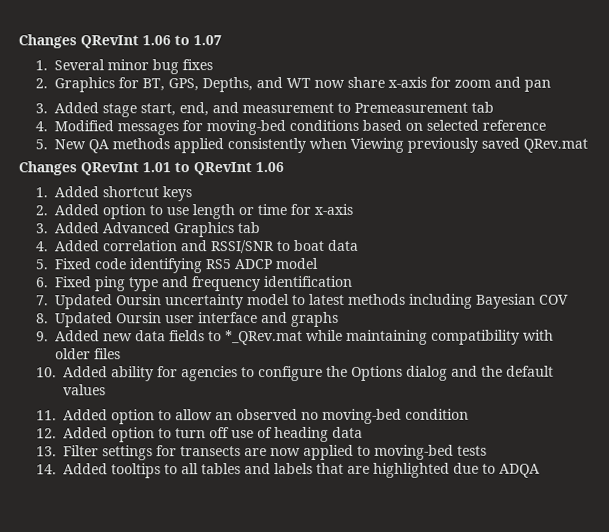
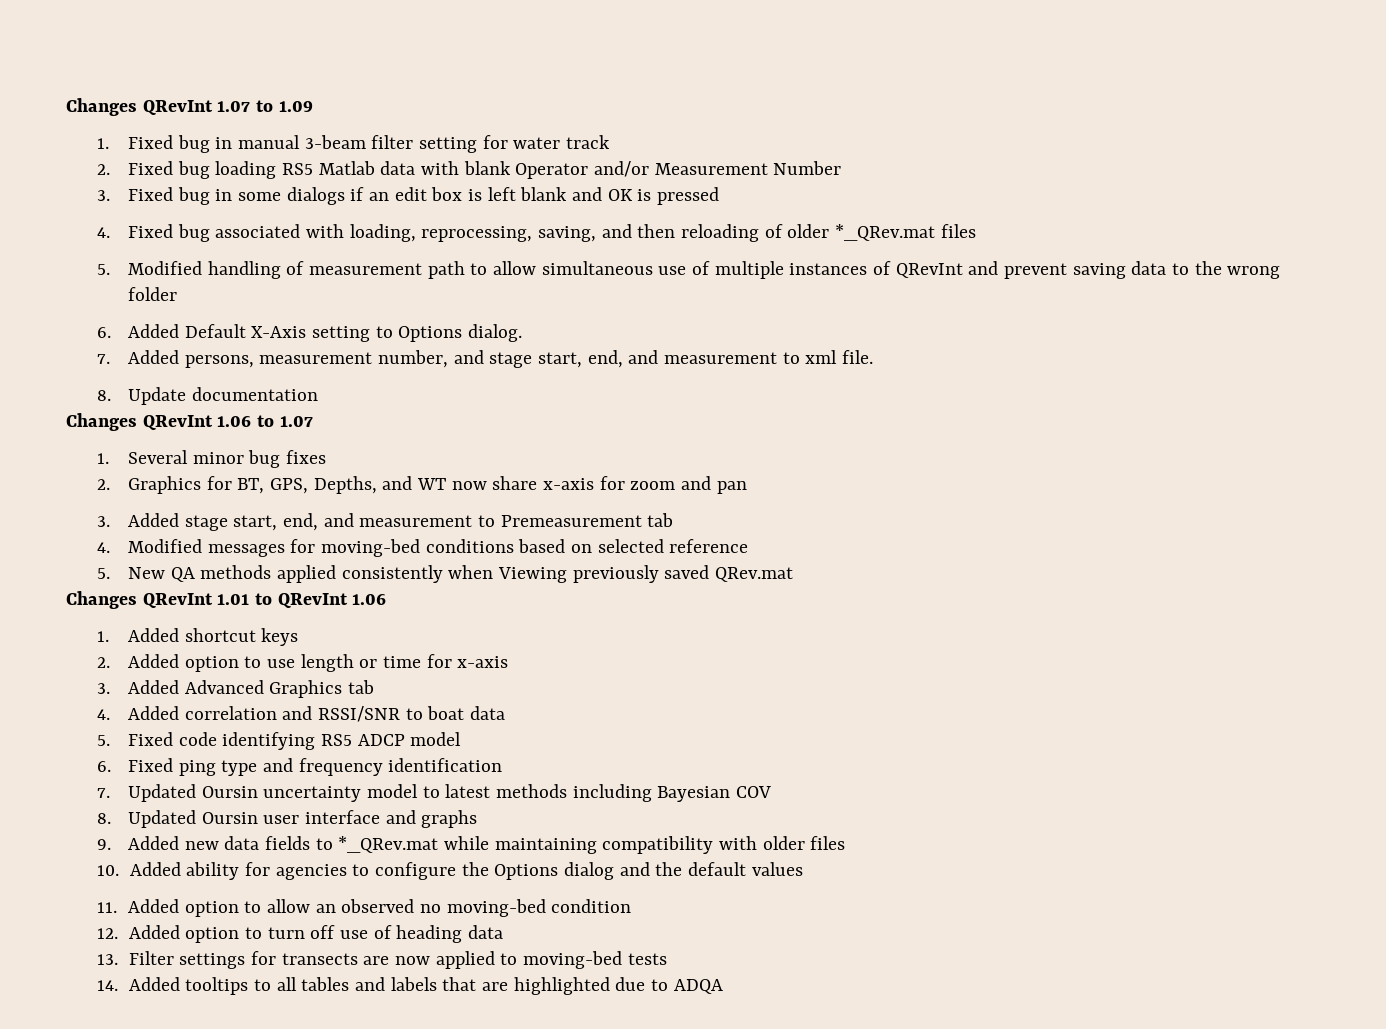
[18,34,139,49] Changes QRevInt -> [66,98,313,116] [97,135,611,153] [97,161,842,179] [97,187,720,205] [97,224,976,242] [97,261,1281,279] [128,287,178,301] [97,324,523,342] [97,350,874,368] [97,387,318,405] [66,413,213,431] Changes QRevInt 1.07 to 1.09 // 1. Fixed bug in manual 3-beam filter setting for water track // 2. Fixed bug loading RS5 Matlab data with blank Operator and/or Measurement Number // 3. Fixed bug in some dialogs if an edit box is left blank and OK is pressed // 4. Fixed bug associated with loading, reprocessing, saving, and then reloading of older *_QRev.mat files // 5. Modified handling of measurement path to allow simultaneous use of multiple instances of QRevInt and prevent saving data to the wrong folder // 6. Added Default X-Axis setting to Options dialog. // 7. Added persons, measurement number, and stage start, end, and measurement to xml file. // 8. Update documentation // Changes QRevInt

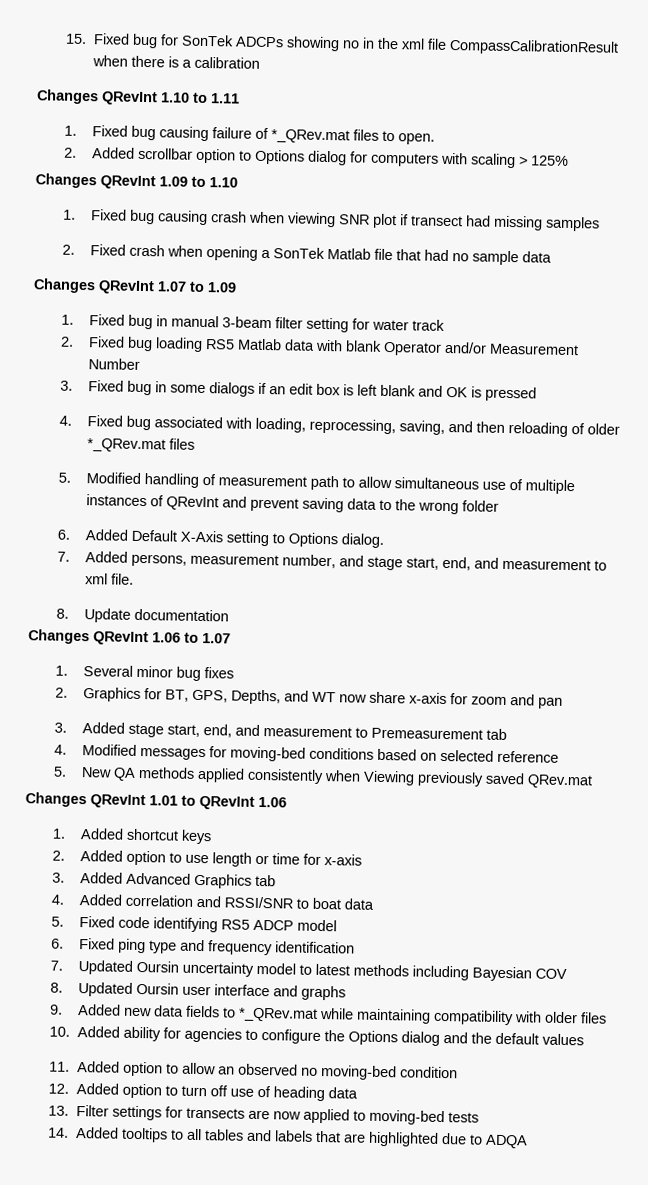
(66, 107) none -> [64,33,619,56] [91,55,260,69] [36,89,240,106] [63,125,435,145] [63,147,569,169] [35,173,238,190] [62,209,600,232] [61,244,552,266] 15. Fixed bug for SonTek ADCPs showing no in the xml file CompassCalibrationResult when there is a calibration // Changes QRevInt 1.10 to 1.11 // 1. Fixed bug causing failure of *_QRev.mat files to open. // 2. Added scrollbar option to Options dialog for computers with scaling > 125% // Changes QRevInt 1.09 to 1.10 // 1. Fixed bug causing crash when viewing SNR plot if transect had missing samples // 2. Fixed crash when opening a SonTek Matlab file that had no sample data //

